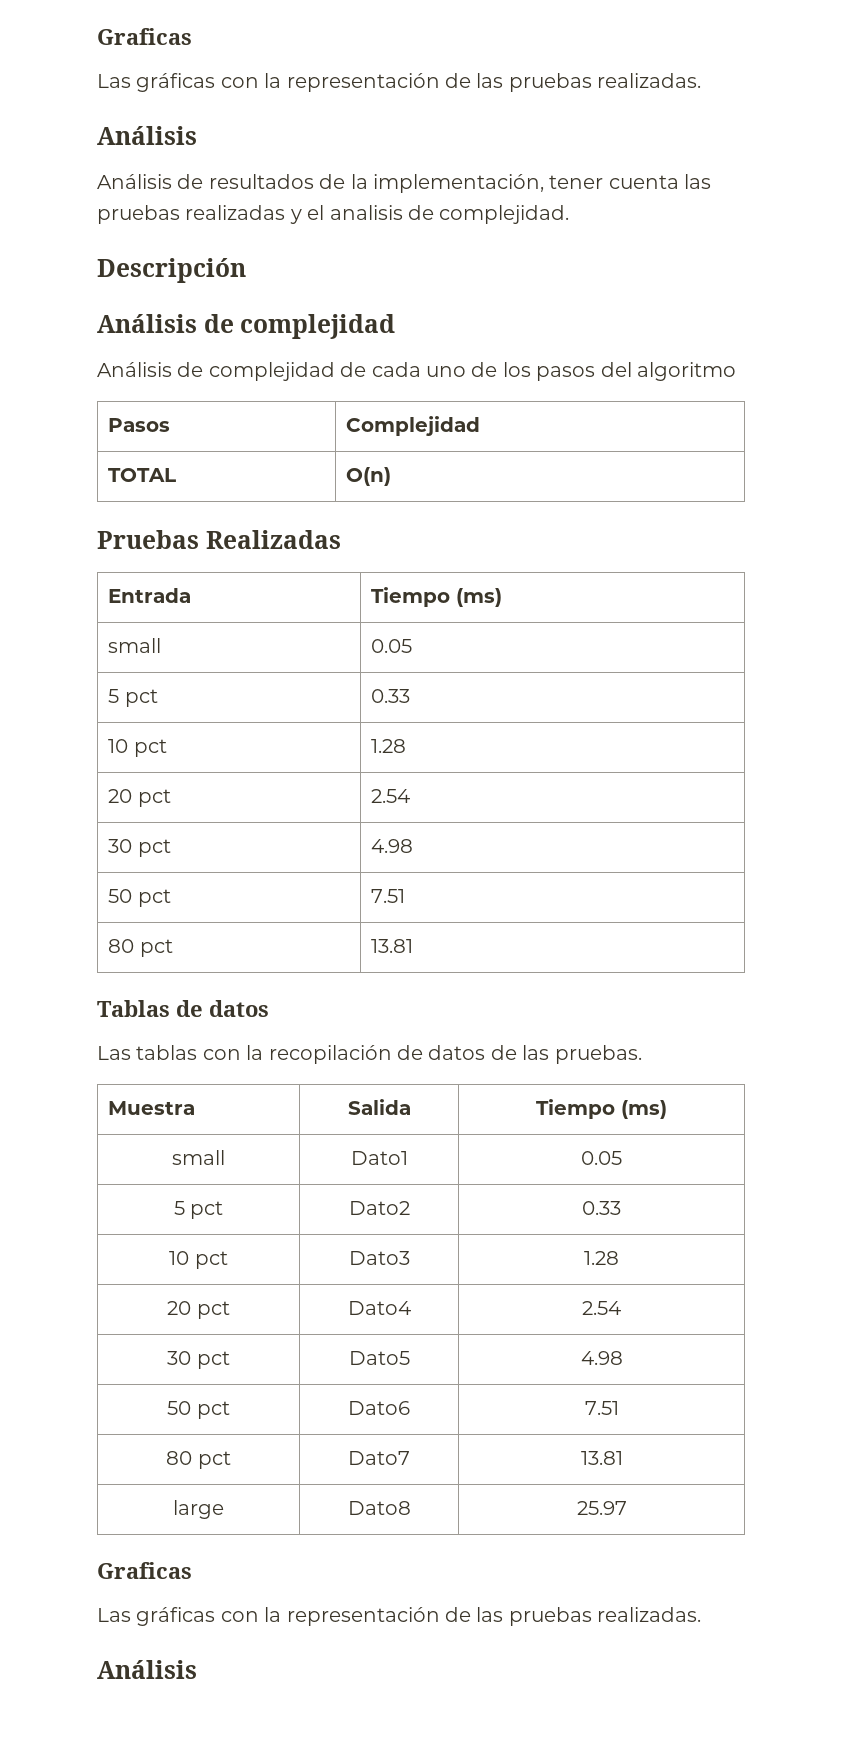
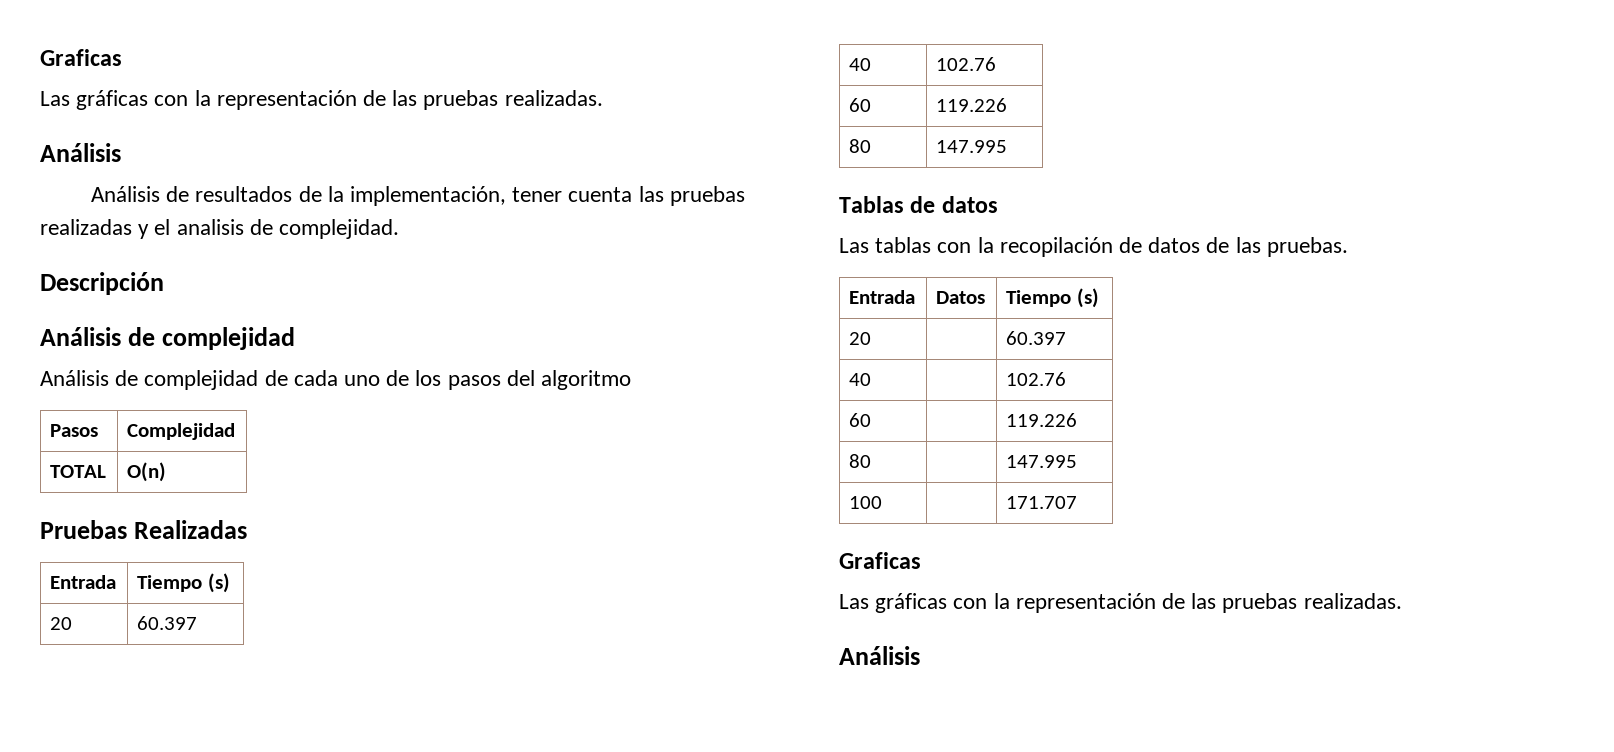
[455,588,502,607] [108,638,162,653] [371,639,413,653] [108,689,158,707] [371,689,411,703] [108,739,167,757] [371,739,407,753] [108,789,171,807] [371,789,411,803] [108,839,171,857] [371,839,414,853] [108,889,171,907] [371,889,406,903] [108,939,173,957] [371,939,414,953] (ms) // small | 0.05 // 5 pct | 0.33 // 10 pct | 1.28 // 20 pct | 2.54 // 30 pct | 4.98 // 50 pct | 7.51 // 80 pct | 13.81 -> [207,573,230,593] [50,617,73,630] [137,616,198,630] [849,58,872,71] [936,57,997,71] [849,98,872,112] [936,98,1008,112] [849,139,872,153] [936,140,1008,153] (s) // 20 | 60.397 // 40 | 102.76 // 60 | 119.226 // 80 | 147.995
[108,1101,196,1115] [347,1099,411,1115] [536,1099,667,1119] [172,1150,225,1165] [350,1151,408,1165] [581,1151,622,1165] [173,1201,224,1219] [348,1201,410,1215] [582,1201,621,1215] [169,1251,228,1269] [348,1251,410,1265] [584,1251,619,1265] [167,1301,230,1319] [347,1301,411,1315] [582,1301,621,1315] [167,1351,230,1369] [348,1351,410,1365] [580,1351,623,1365] [167,1401,230,1419] [348,1401,410,1415] [584,1401,619,1415] [166,1451,231,1469] [348,1451,410,1465] [580,1451,623,1465] [173,1500,224,1519] [347,1501,411,1515] [576,1501,627,1515] Muestra | Salida | Tiempo (ms) // small | Dato1 | 0.05 // 5 pct | Dato2 | 0.33 // 10 pct | Dato3 | 1.28 // 20 pct | Dato4 | 2.54 // 30 pct | Dato5 | 4.98 // 50 pct | Dato6 | 7.51 // 80 pct | Dato7 | 13.81 // large | Dato8 | 25.97 -> [849,290,916,304] [936,291,986,304] [1006,288,1099,308] [849,332,872,345] [1006,331,1067,345] [849,373,872,386] [1006,372,1067,386] [849,413,872,427] [1006,413,1078,427] [849,454,872,468] [1006,455,1078,468] [849,496,883,509] [1006,496,1078,509] Entrada | Datos | Tiempo (s) // 20 | | 60.397 // 40 | | 102.76 // 60 | | 119.226 // 80 | | 147.995 // 100 | | 171.707

